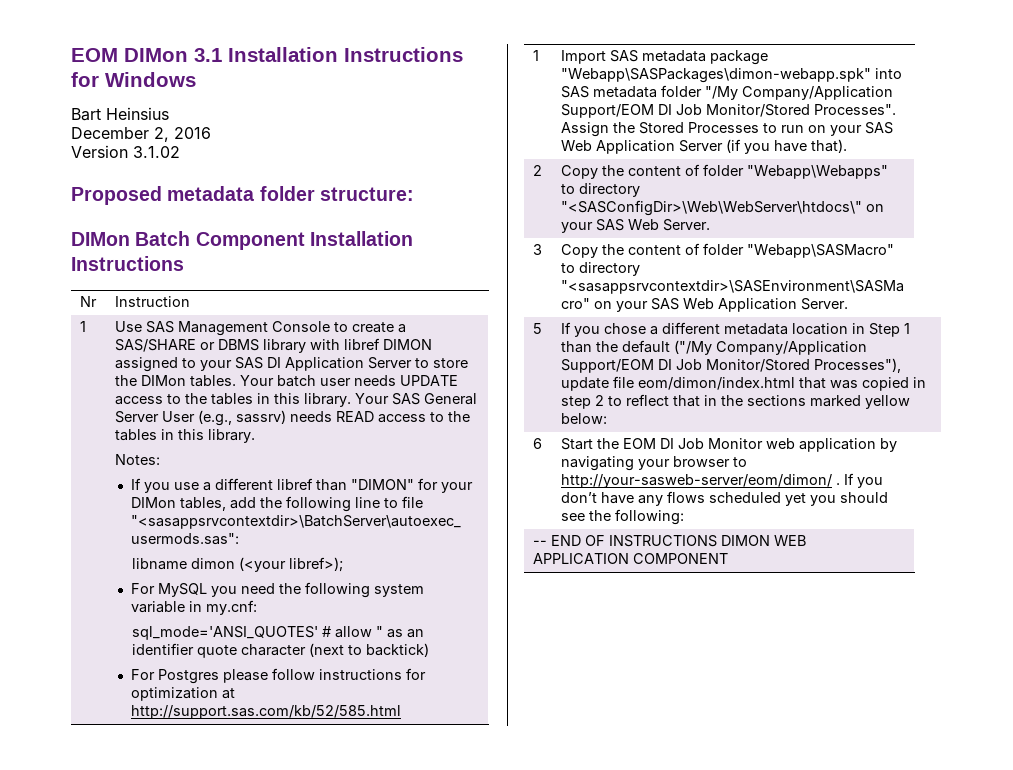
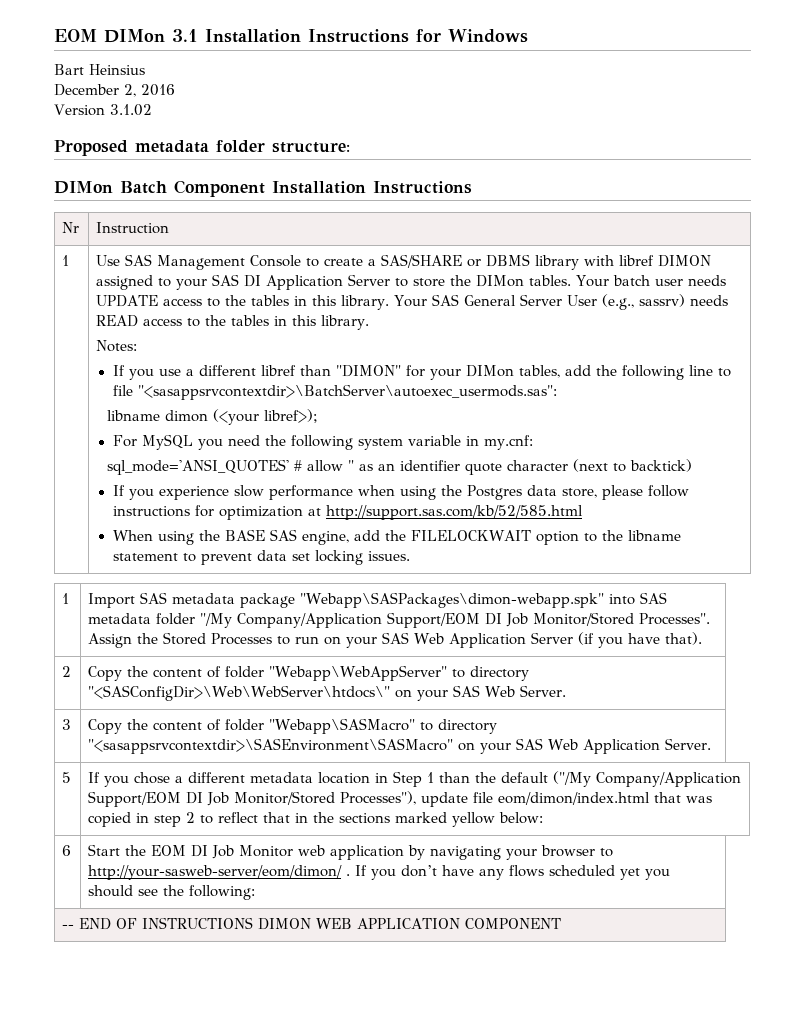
[131,669,220,684] For Postgres -> [112,485,597,500] If you experience slow performance when using the Postgres data store,
(402, 712) none -> [112,529,681,545] [112,550,410,565] // When using the BASE SAS engine, add the FILELOCKWAIT option to the libname statement to prevent data set locking issues.
[747,165,889,179] "Webapp\Webapps" -> [269,665,448,681] "Webapp\WebAppServer"

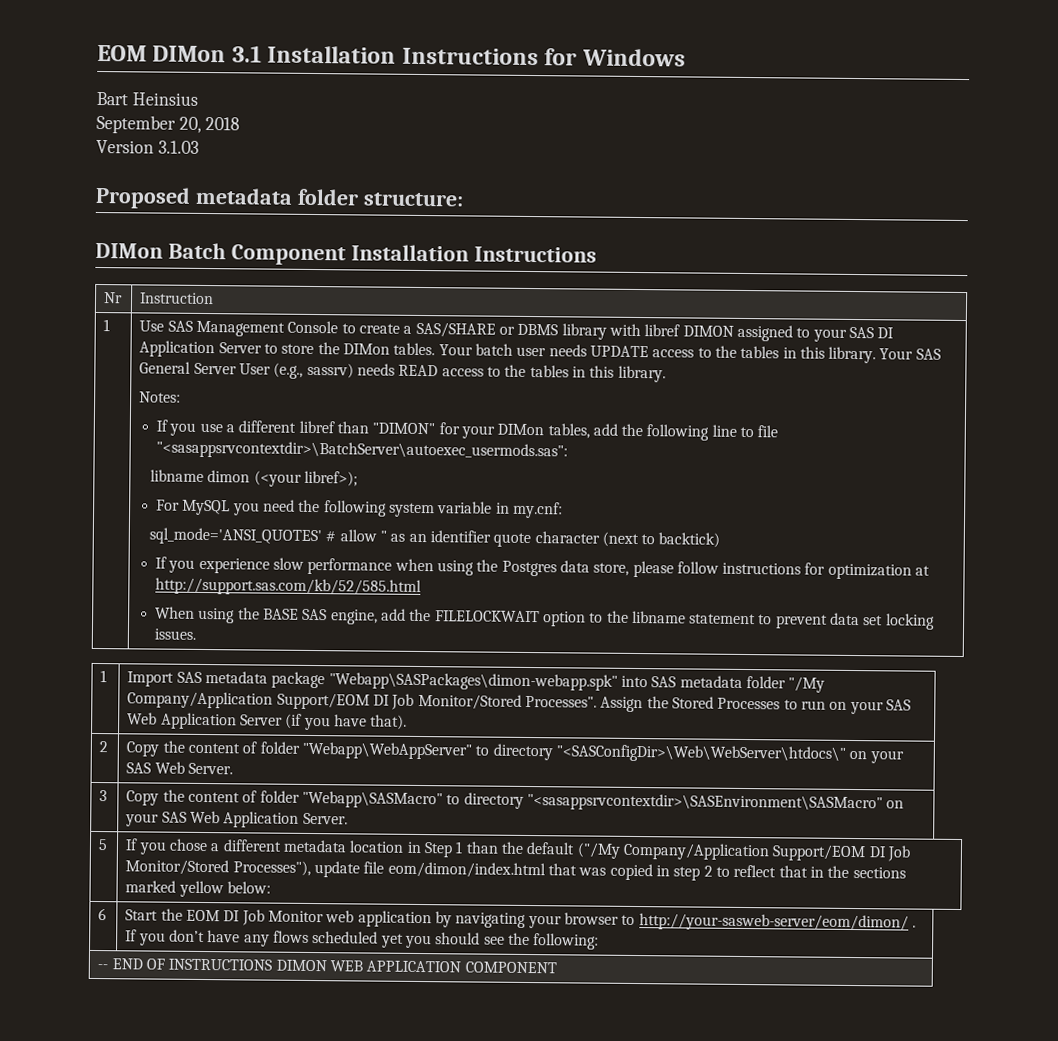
[54,84,175,97] December 2, 2016 -> [96,114,241,134] September 20, 2018
[109,104,152,116] 3.1.02 -> [157,140,199,154] 3.1.03

